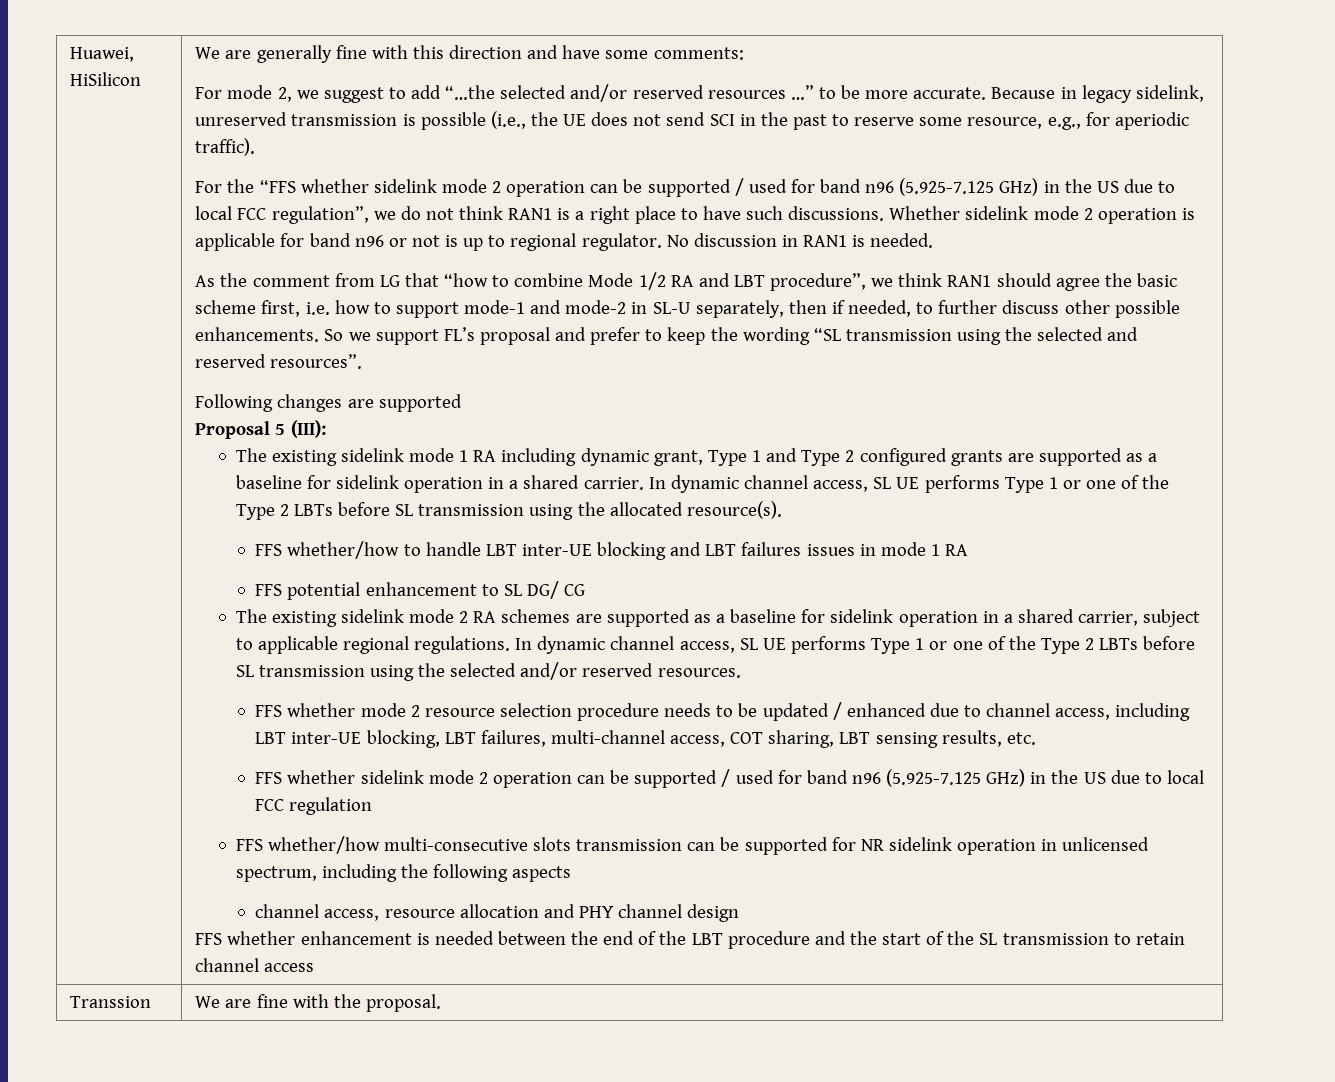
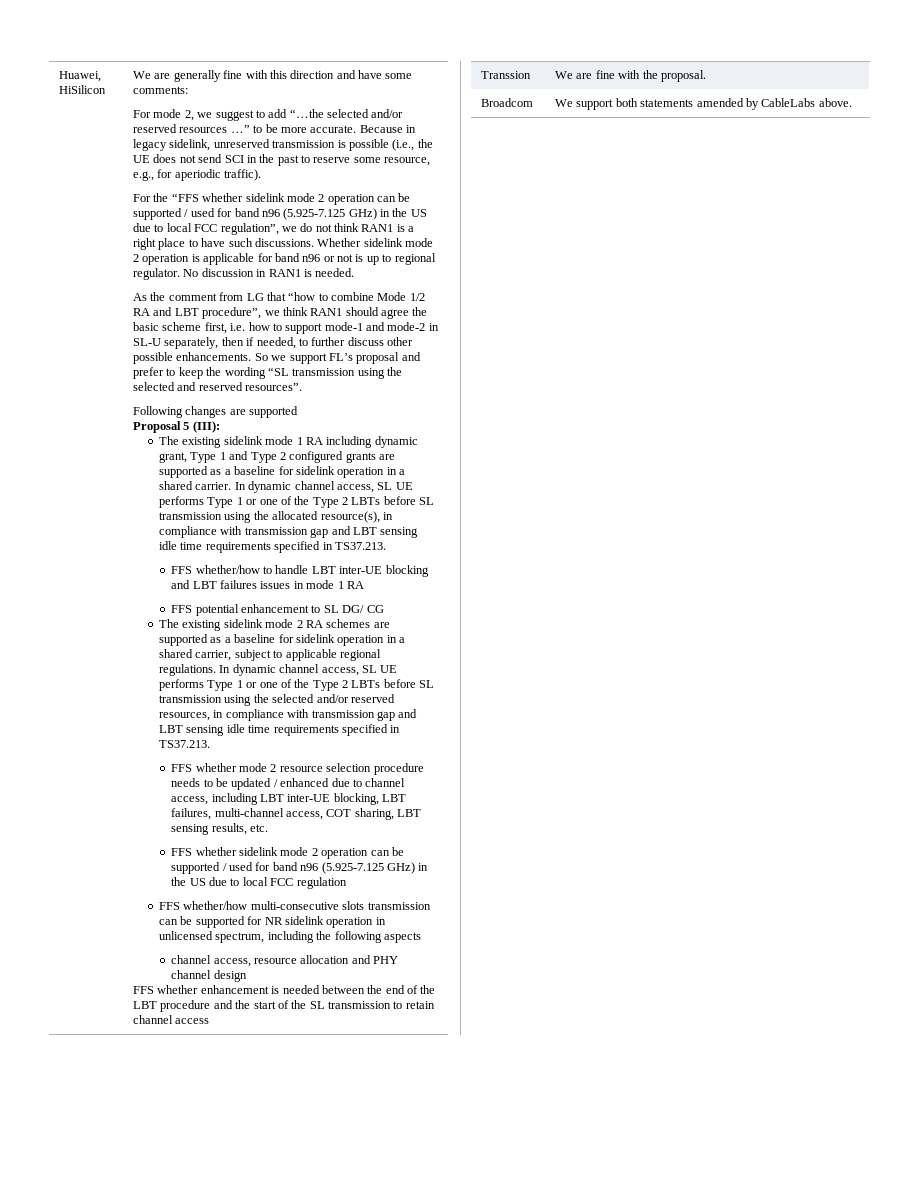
[686,501,782,519] resource(s). -> [320,511,393,523] [159,526,419,538] [159,541,386,553] resource(s), in compliance with transmission gap and LBT sensing idle time requirements specified in TS37.213.
[657,668,741,678] resources. -> [159,709,418,721] [159,724,401,736] [159,740,211,748] resources, in compliance with transmission gap and LBT sensing idle time requirements specified in TS37.213.
(441, 1003) none -> [481,98,534,107] [555,98,852,110] // Broadcom | We support both statements amended by CableLabs above.

